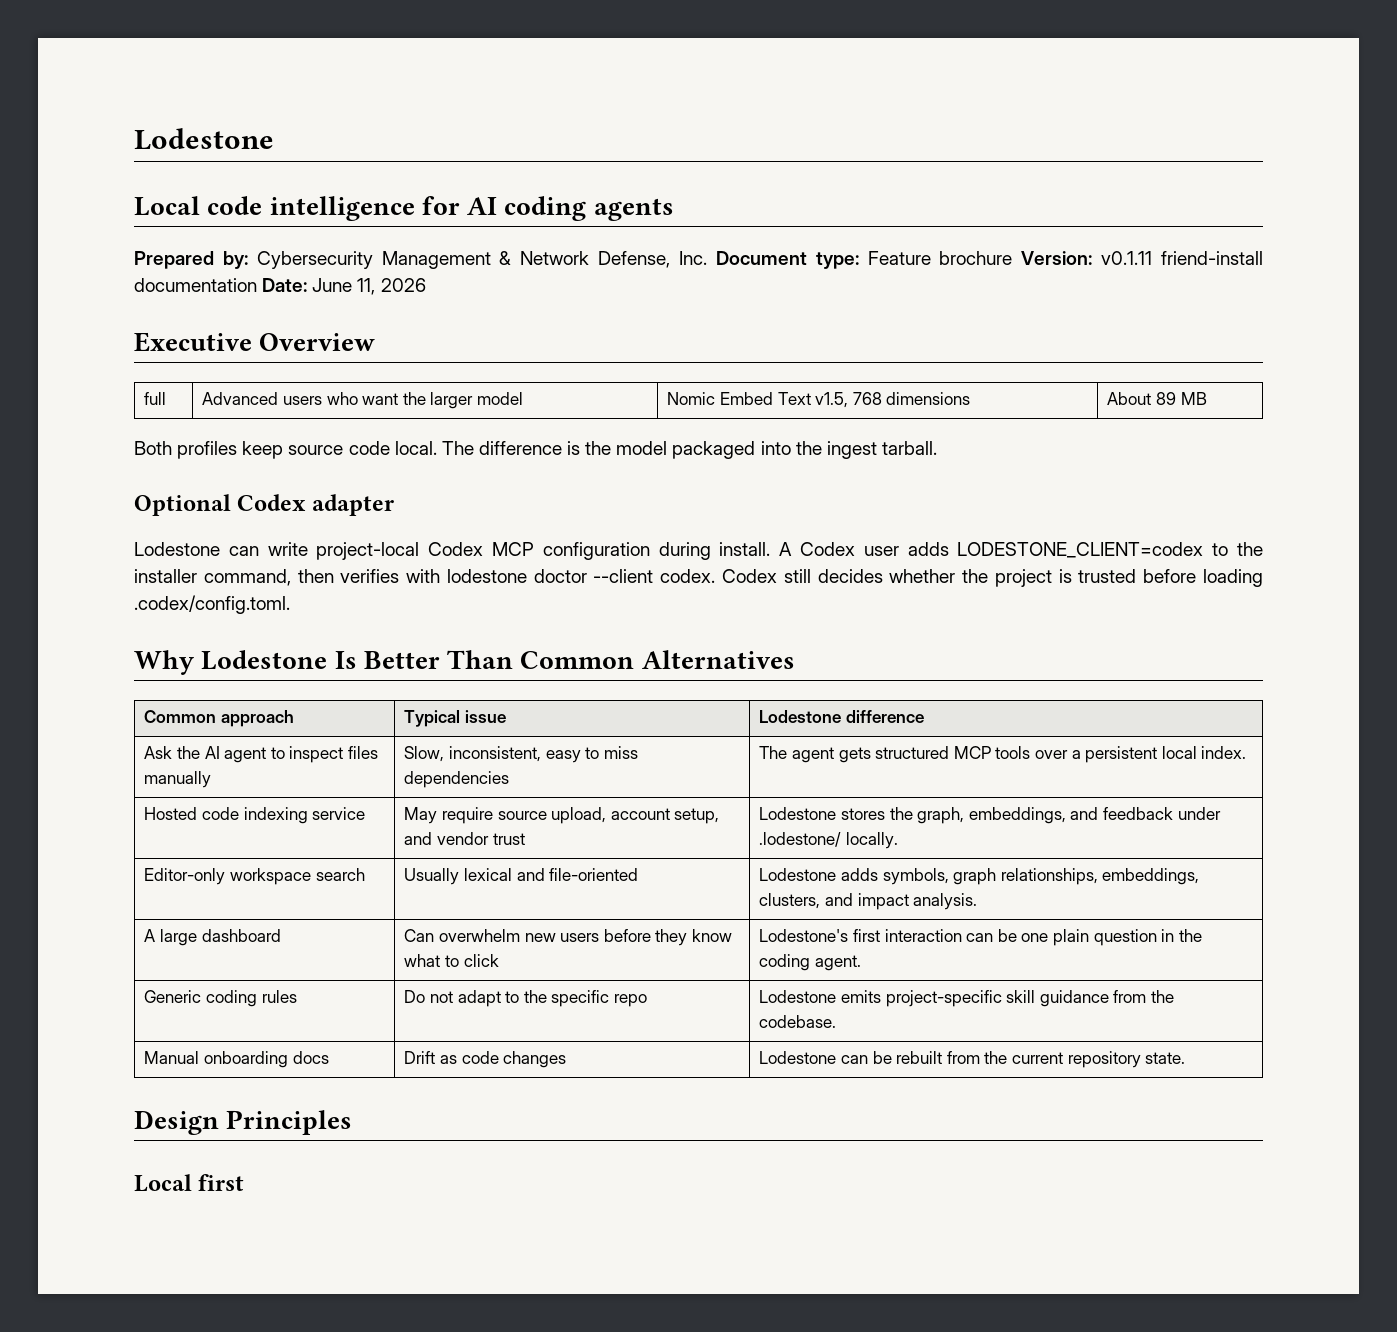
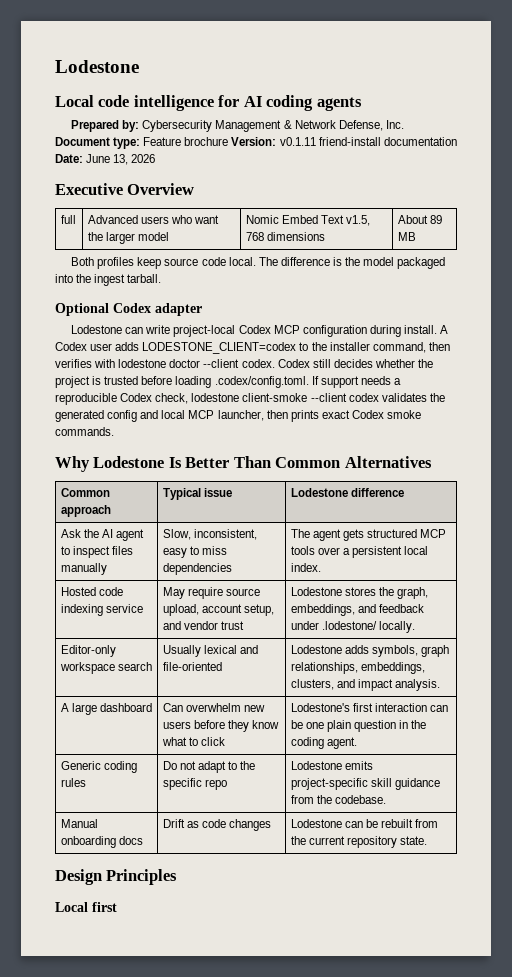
[357,278,376,295] 11, -> [113,154,129,165] 13,
(290, 604) none -> [311,376,401,388] [55,393,445,405] [55,410,422,422] [55,427,114,436] If support needs a reproducible Codex check, lodestone client-smoke --client codex validates the generated config and local MCP launcher, then prints exact Codex smoke commands.

